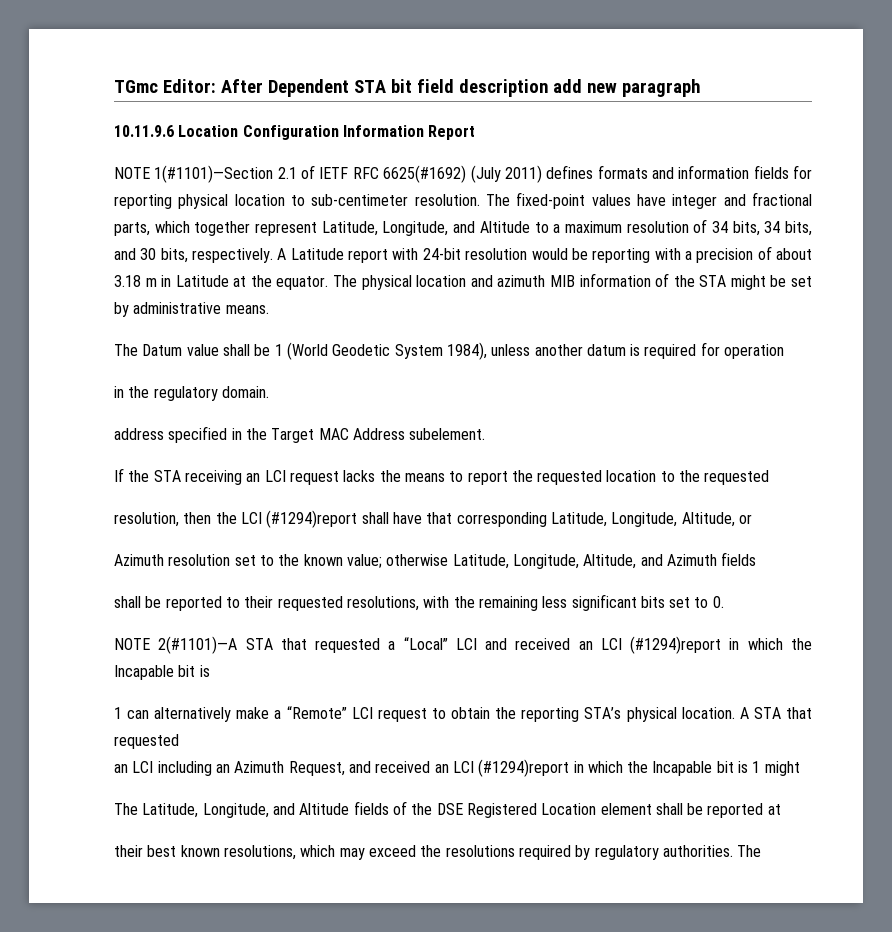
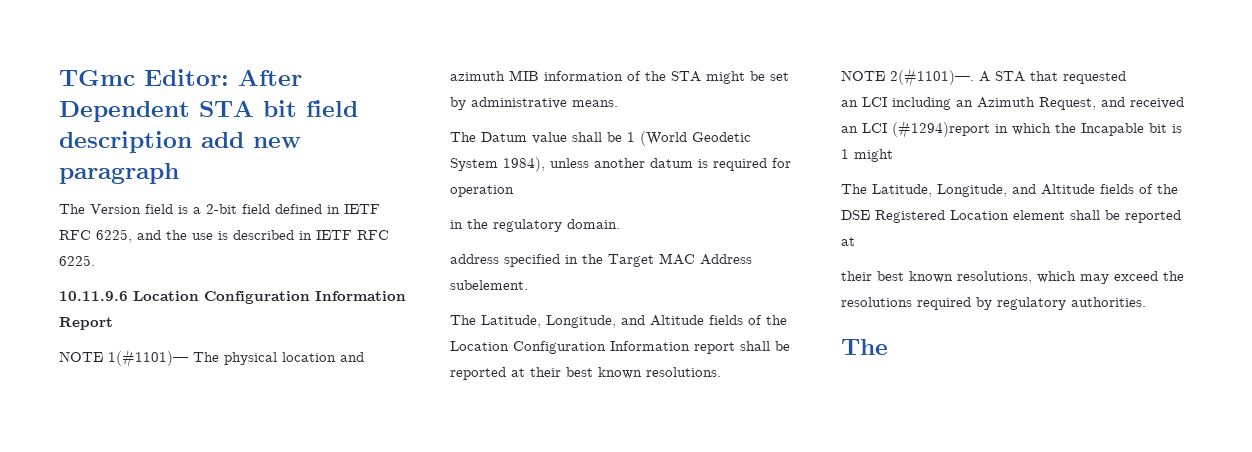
(700, 88) none -> [59,204,380,214] [59,229,389,243] [59,255,95,266] // The Version field is a 2-bit field defined in IETF RFC 6225, and the use is described in IETF RFC 6225.
[154,165,812,183] [114,192,813,209] [114,219,812,236] [114,246,813,263] [114,275,329,290] 1(#1101)—Section 2.1 of IETF RFC 6625(#1692) (July 2011) defines formats and information fields for reporting physical location to sub-centimeter resolution. The fixed-point values have integer and fractional parts, which together represent Latitude, Longitude, and Altitude to a maximum resolution of 34 bits, 34 bits, and 30 bits, respectively. A Latitude report with 24-bit resolution would be reporting with a precision of about 3.18 m in Latitude at the equator. -> [108,349,188,368] 1(#1101)—
[114,468,770,485] [114,510,752,528] [114,552,757,569] [114,594,724,611] [114,636,812,654] [114,665,210,680] [114,706,735,722] If the STA receiving an LCI request lacks the means to report the requested location to the requested // resolution, then the LCI (#1294)report shall have that corresponding Latitude, Longitude, Altitude, or // Azimuth resolution set to the known value; otherwise Latitude, Longitude, Altitude, and Azimuth fields // shall be reported to their requested resolutions, with the remaining less significant bits set to 0. // NOTE 2(#1101)—A STA that requested a “Local” LCI and received an LCI (#1294)report in which the Incapable bit is // 1 can alternatively make a “Remote” LCI request to obtain the reporting STA’s physical location. -> [450,315,787,328] [450,341,790,354] [450,367,721,380] [841,68,974,87] The Latitude, Longitude, and Altitude fields of the Location Configuration Information report shall be reported at their best known resolutions. // NOTE 2(#1101)—.
(733, 851) none -> (1146, 302) //

